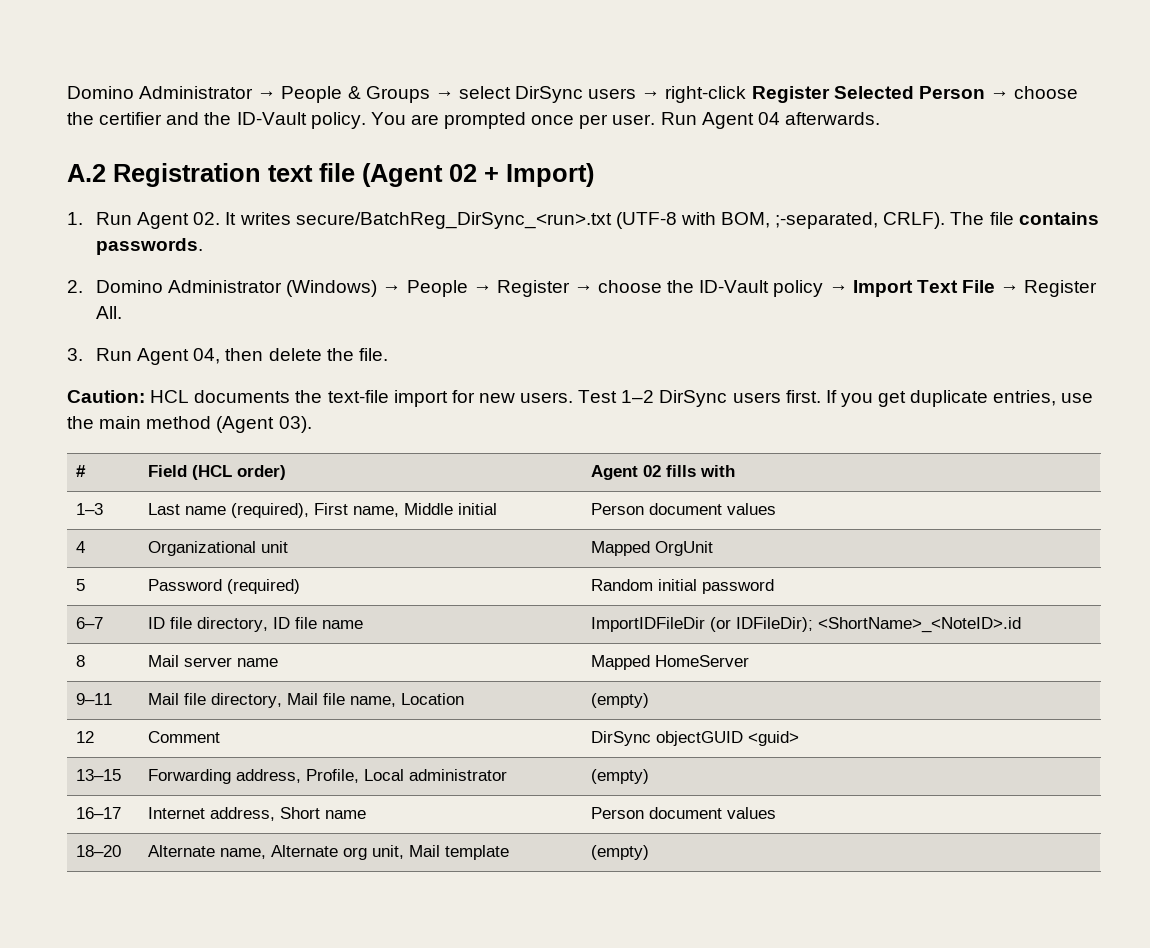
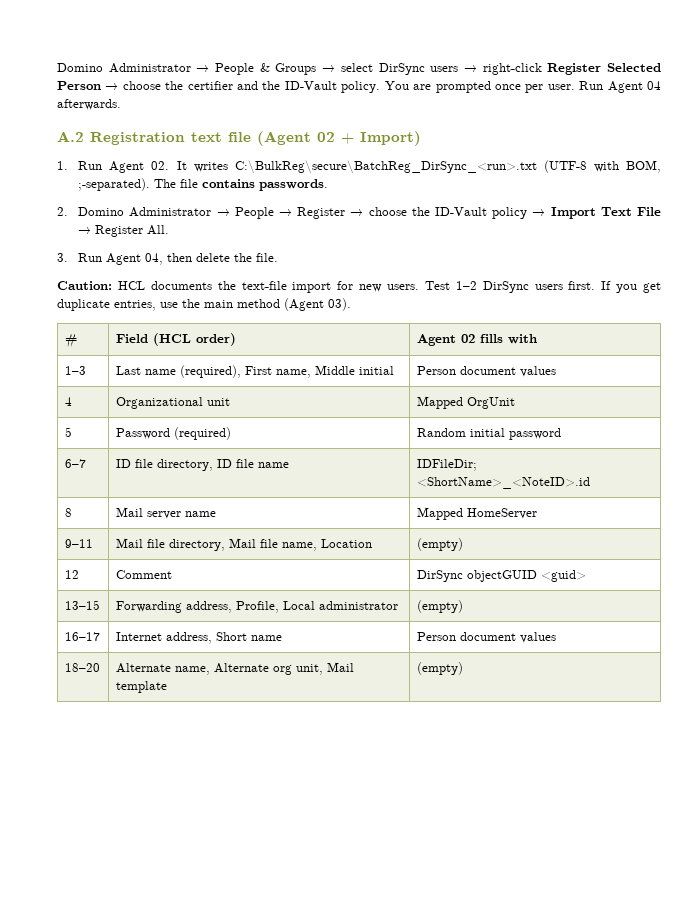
[295,212,612,229] secure/BatchReg_DirSync_<run>.txt -> [234,160,537,174] C:\BulkReg\secure\BatchReg_DirSync_<run>.txt
[775,212,946,229] ;-separated, CRLF). -> [78,178,151,191] ;-separated).
[286,280,378,297] (Windows) -> (212, 212) none
[590,617,813,632] ImportIDFileDir (or IDFileDir); -> [416,459,477,471] IDFileDir;

